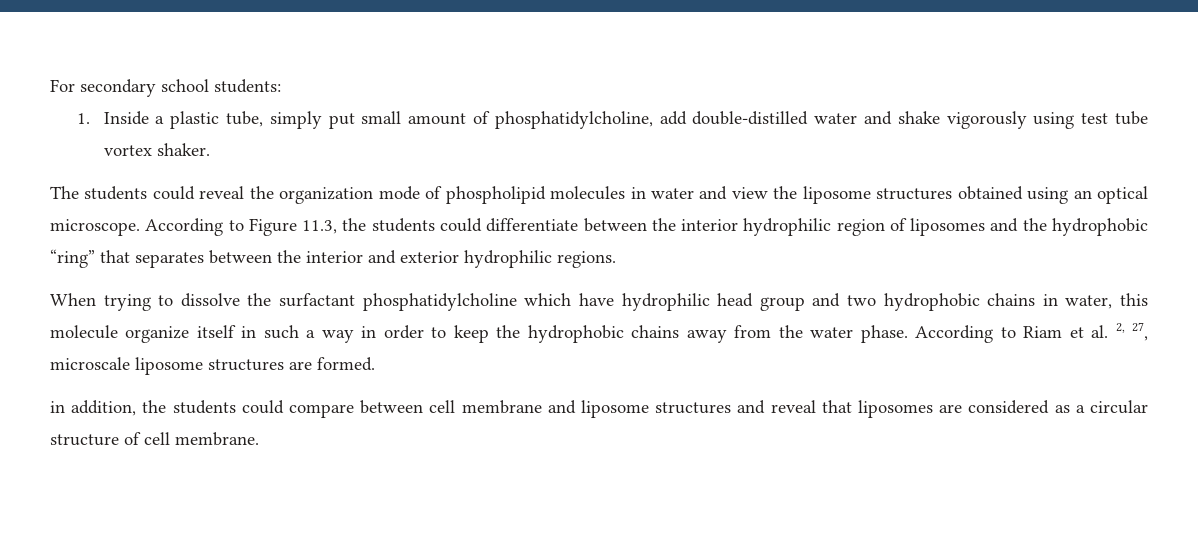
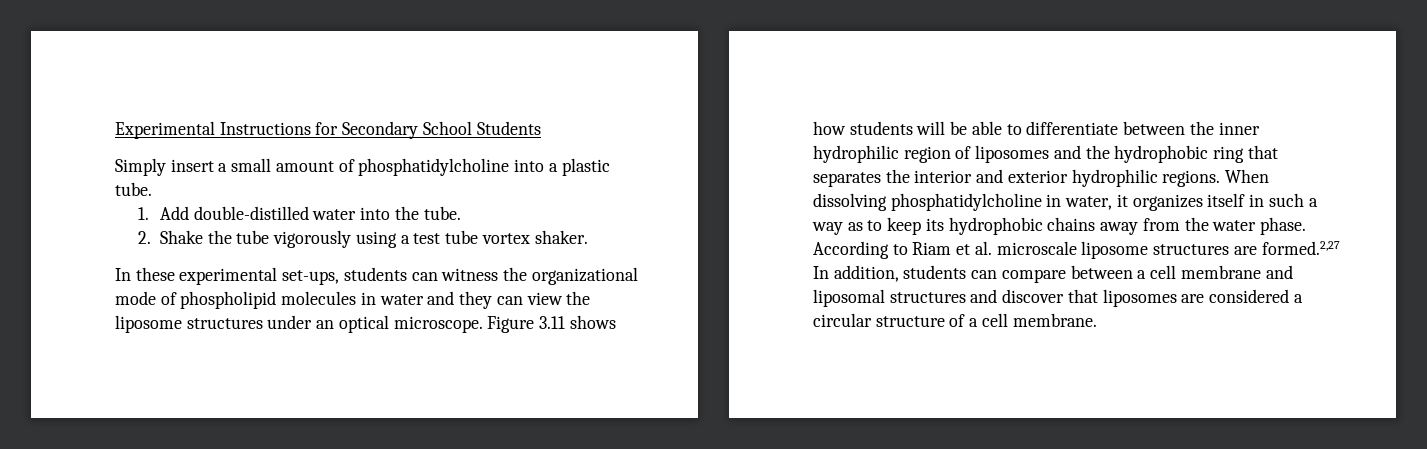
[50,79,281,97] [76,111,940,129] For secondary school students: // 1. Inside a plastic tube, simply put small amount of phosphatidylcholine, add double-distilled water and shake -> [115,121,541,139] [115,158,610,176] [115,182,152,196] [137,206,461,220] [137,230,270,244] Experimental Instructions for Secondary School Students // Simply insert a small amount of phosphatidylcholine into a plastic tube. // 1. Add double-distilled water into the tube. // 2. Shake the tube
(1075, 120) none -> [400,235,410,244] a
[50,186,374,204] The students could reveal the organization -> [115,267,638,285] In these experimental set-ups, students can witness the organizational
(728, 193) none -> [459,291,523,309] they can
[957,186,1069,204] obtained using -> [267,315,313,329] under
[145,218,482,236] According to Figure 11.3, the students could -> [487,315,616,333] [813,121,1022,135] Figure 3.11 shows how students will be able to
[681,219,739,231] interior -> [1218,122,1260,135] inner
[50,249,95,268] “ring” -> [1213,146,1245,163] ring
[209,250,272,264] between -> (881, 179) none
[50,293,1148,311] [50,325,190,343] // When trying to dissolve the surfactant phosphatidylcholine which have hydrophilic head group and two hydrophobic chains in water, this molecule organize -> [1225,169,1270,183] [813,193,1203,211] When dissolving phosphatidylcholine in water, it organizes
[361,325,424,339] in order -> [847,222,863,231] as
[496,325,521,338] the -> [925,218,944,231] its
[1115,322,1149,341] 2, 27, -> (992, 248) none
[317,357,375,371] [50,400,284,416] formed. // in addition, the students could -> [1261,241,1340,255] [813,265,998,282] formed.2,27 In addition, students can
(424, 407) none -> [1137,270,1147,279] a
[581,400,649,418] liposome -> [813,289,885,307] liposomal
[770,400,816,413] reveal -> [1002,289,1065,303] discover
[1054,405,1070,413] as -> (1290, 296) none
(141, 438) none -> [969,318,979,327] a

